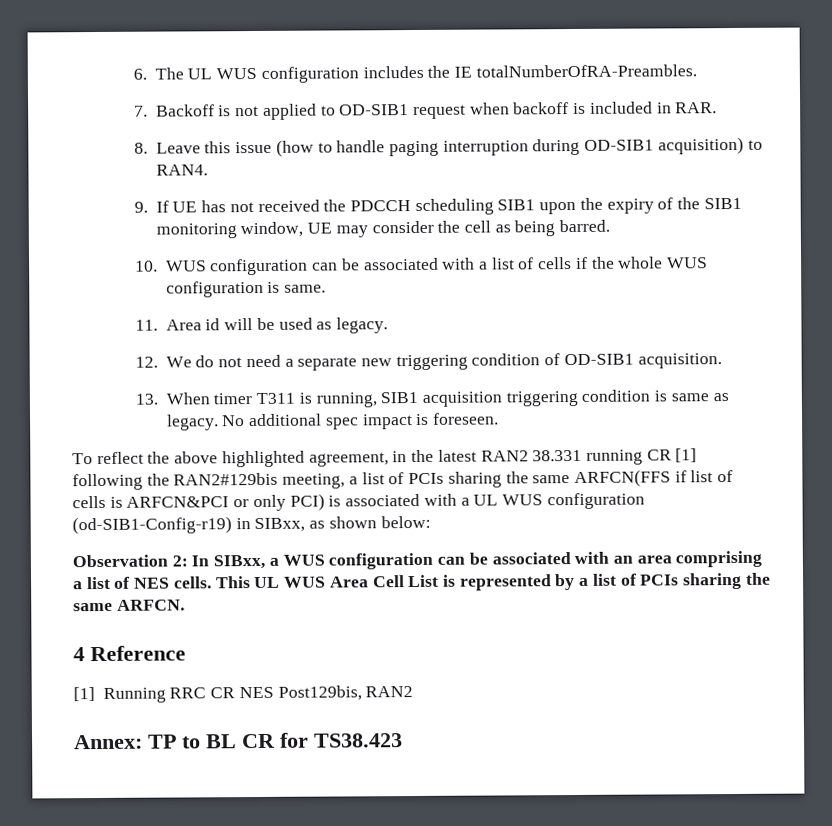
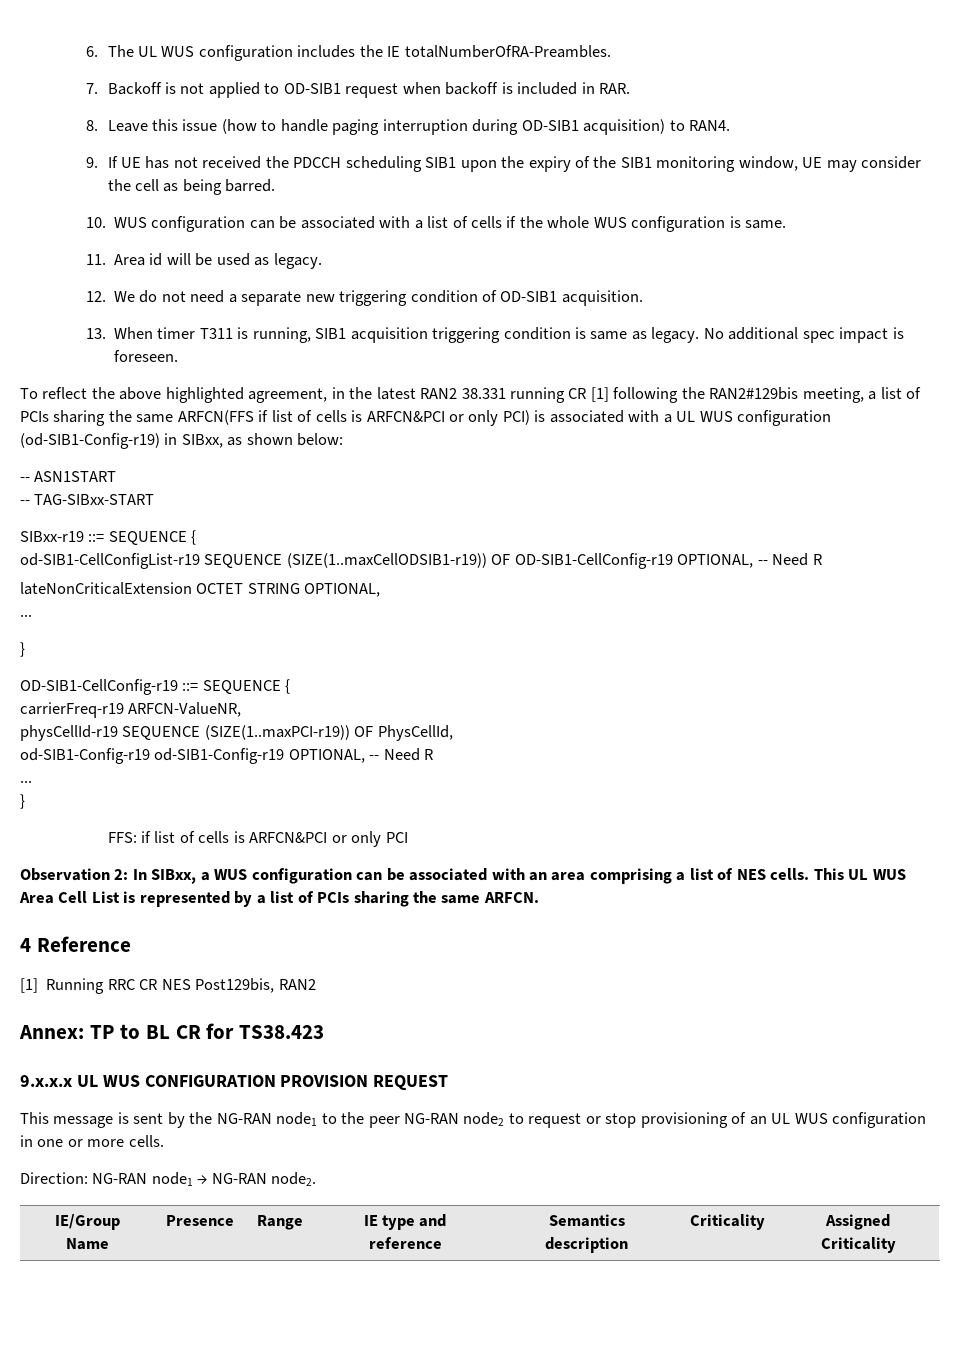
(431, 522) none -> [20,471,117,482] [20,494,155,505] [20,530,197,545] [20,553,822,569] [20,582,381,597] [20,614,32,617] [20,642,25,657] [20,679,291,695] [20,702,242,718] [20,725,453,741] [20,748,434,764] [20,780,32,783] [20,794,25,809] [107,831,408,847] // -- ASN1START // -- TAG-SIBxx-START // SIBxx-r19 ::= SEQUENCE { // od-SIB1-CellConfigList-r19 SEQUENCE (SIZE(1..maxCellODSIB1-r19)) OF OD-SIB1-CellConfig-r19 OPTIONAL, -- Need R // lateNonCriticalExtension OCTET STRING OPTIONAL, // ... // } // OD-SIB1-CellConfig-r19 ::= SEQUENCE { // carrierFreq-r19 ARFCN-ValueNR, // physCellId-r19 SEQUENCE (SIZE(1..maxPCI-r19)) OF PhysCellId, // od-SIB1-Config-r19 od-SIB1-Config-r19 OPTIONAL, -- Need R // ... // } // FFS: if list of cells is ARFCN&PCI or only PCI
(403, 740) none -> [20,1075,449,1091] [20,1112,927,1128] [20,1135,164,1147] [20,1172,317,1186] [54,1214,120,1230] [65,1238,109,1250] [165,1215,234,1226] [257,1215,303,1230] [363,1214,447,1230] [368,1237,442,1249] [548,1214,625,1227] [545,1237,628,1253] [689,1214,765,1230] [825,1214,890,1230] [820,1237,896,1253] // 9.x.x.x UL WUS CONFIGURATION PROVISION REQUEST // This message is sent by the NG-RAN node1 to the peer NG-RAN node2 to request or stop provisioning of an UL WUS configuration in one or more cells. // Direction: NG-RAN node1 → NG-RAN node2. // IE/Group Name | Presence | Range | IE type and reference | Semantics description | Criticality | Assigned Criticality

